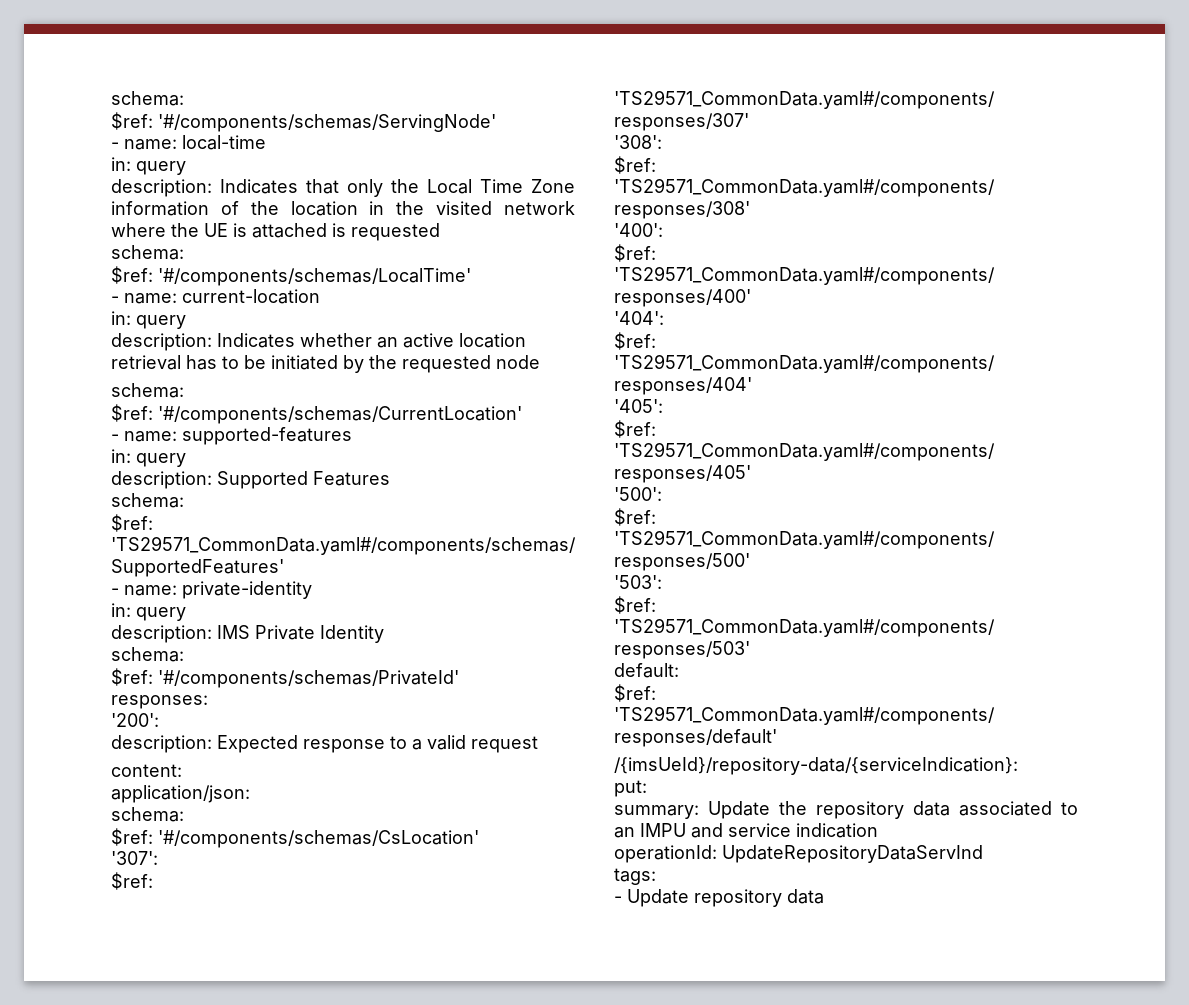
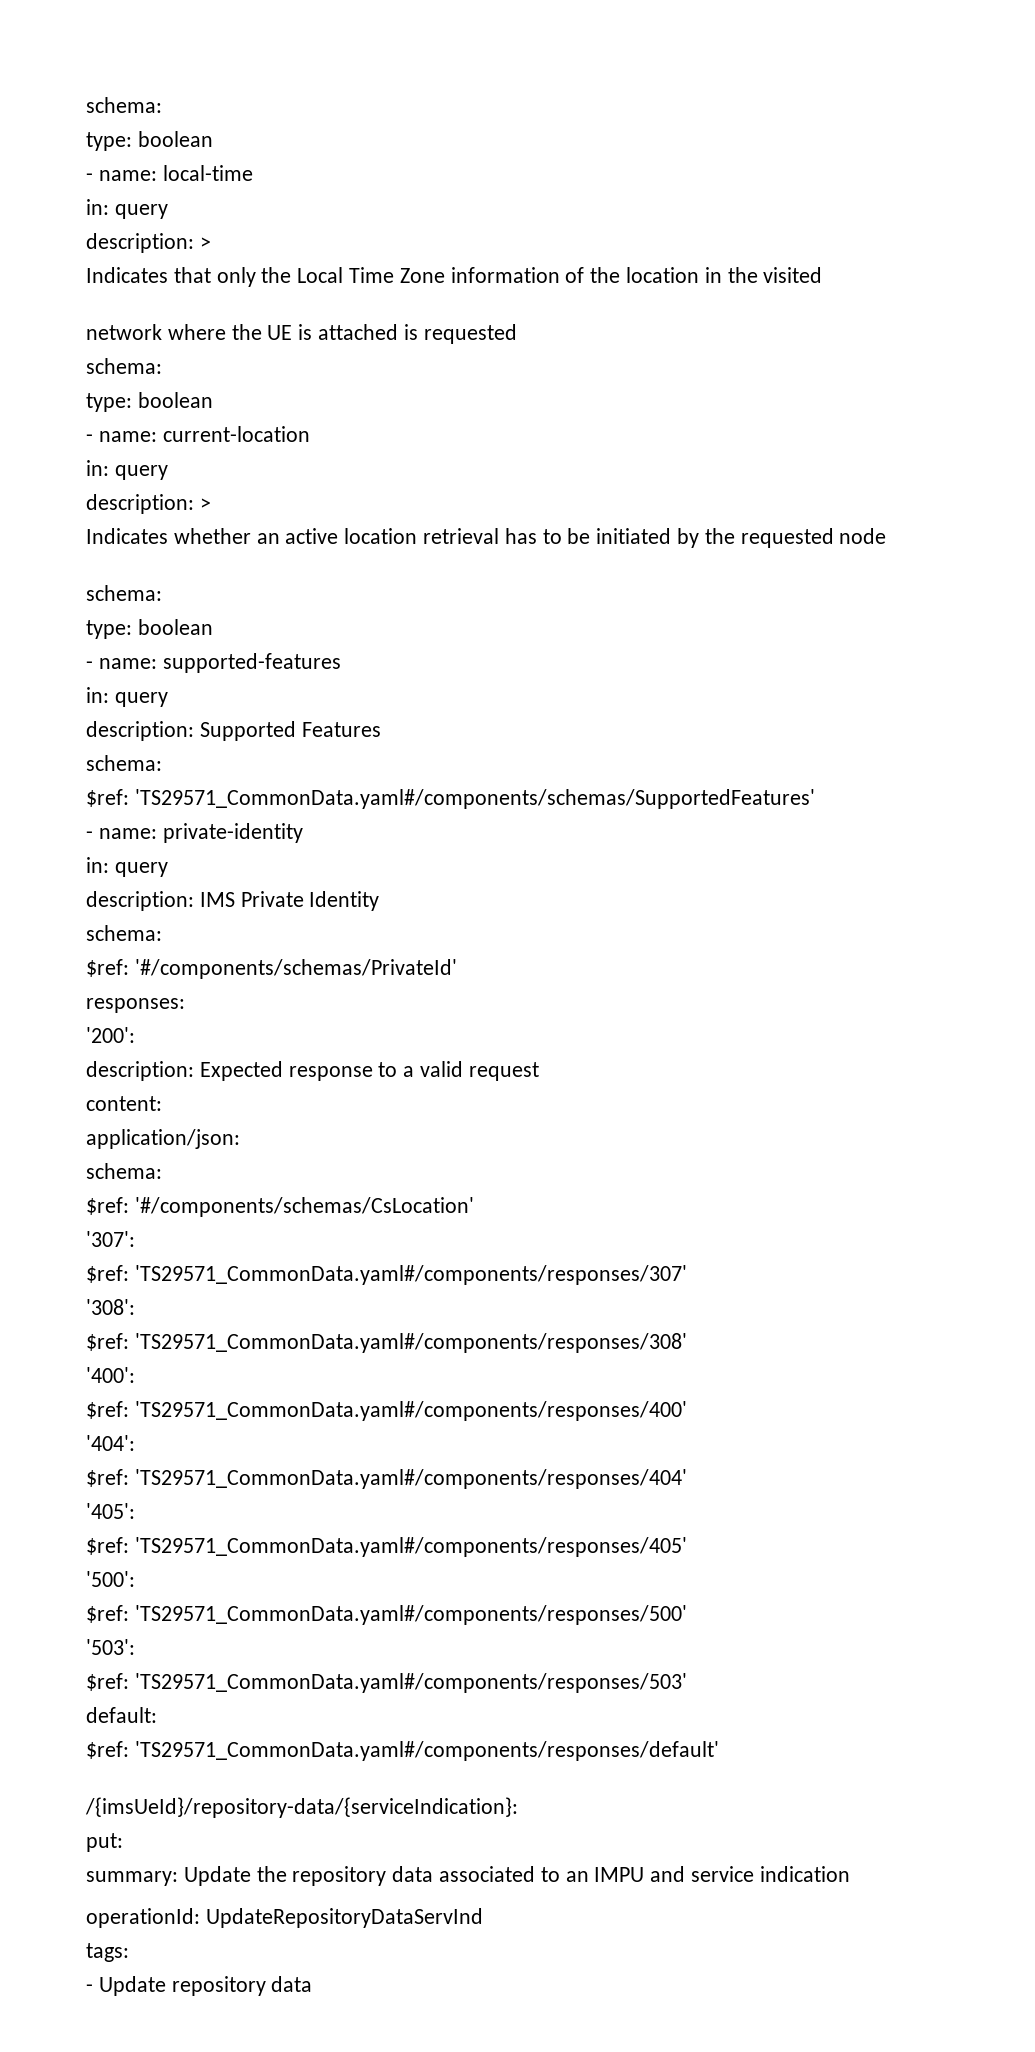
[111,91,184,106] [111,112,496,132] schema: // $ref: '#/components/schemas/ServingNode' -> [86,97,162,113] [86,131,213,151] schema: // type: boolean
(212, 188) none -> [199,237,211,249] > //
(493, 208) none -> (823, 275) //
[111,266,471,286] $ref: '#/components/schemas/LocalTime' -> [86,392,213,412] type: boolean
(212, 342) none -> [199,498,211,510] > //
[111,404,522,424] $ref: '#/components/schemas/CurrentLocation' -> [86,619,213,639] type: boolean

